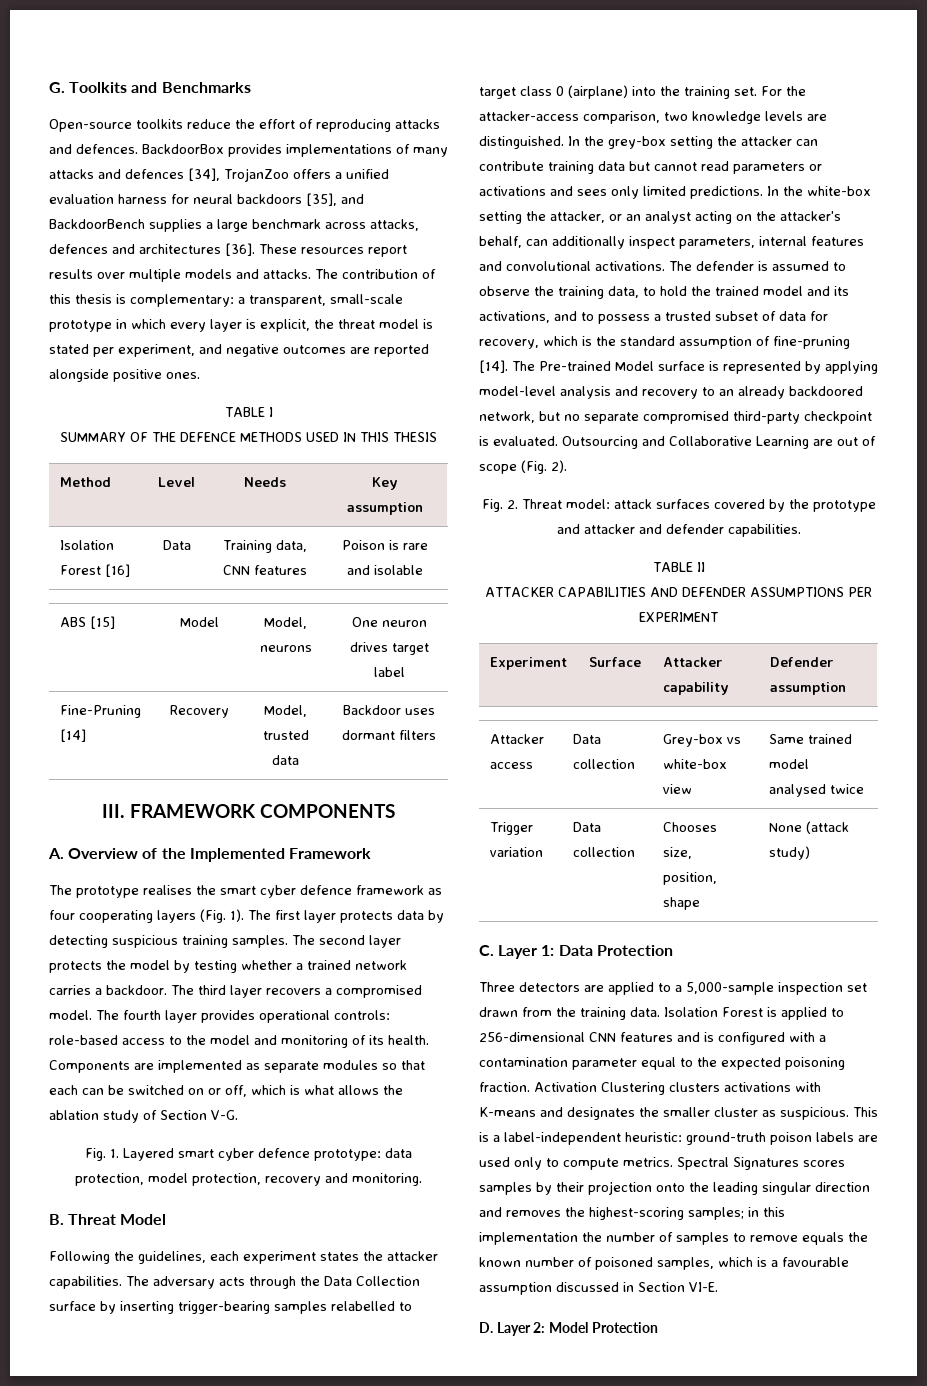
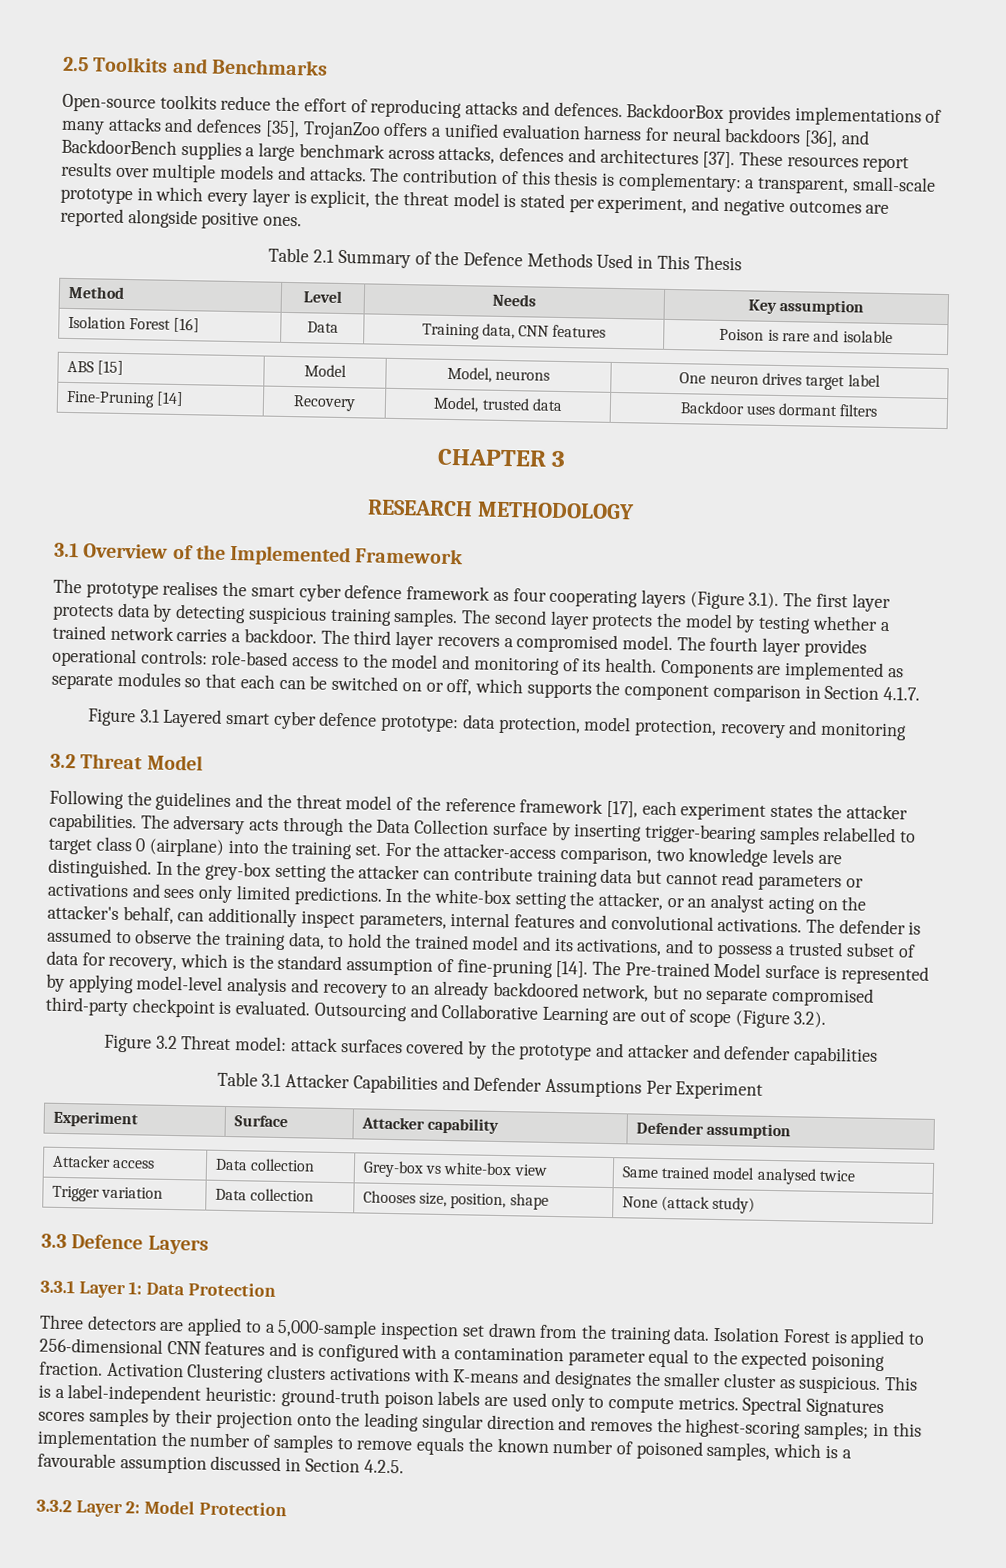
[49,82,65,93] G. -> [62,56,89,72] 2.5
[188,168,220,181] [34], -> [264,120,300,138] [35],
[306,193,337,206] [35], -> [804,130,839,148] [36],
[225,243,255,256] [36]. -> [702,151,736,169] [37].
[224,407,273,417] [60,432,437,442] TABLE I // SUMMARY OF THE DEFENCE METHODS USED IN THIS THESIS -> [268,247,742,271] Table 2.1 Summary of the Defence Methods Used in This Thesis
[101,804,396,818] [48,848,64,859] III. FRAMEWORK COMPONENTS // A. -> [436,448,567,468] [367,499,635,520] [54,542,79,558] CHAPTER 3 // RESEARCH METHODOLOGY // 3.1
[200,909,244,923] (Fig. 1). -> [689,591,780,610] (Figure 3.1).
[290,1085,403,1095] [49,1110,238,1123] [85,1148,119,1161] is what allows the ablation study of Section V-G. // Fig. 1. -> [526,680,921,703] [87,708,160,727] supports the component comparison in Section 4.1.7. // Figure 3.1
[352,1173,422,1186] [49,1214,64,1225] monitoring. // B. -> [820,721,908,741] [50,753,76,769] monitoring // 3.2
[138,1251,206,1264] guidelines, -> [155,791,638,818] guidelines and the threat model of the reference framework [17],
[521,460,567,474] [481,499,518,512] (Fig. 2). // Fig. 2. -> [734,1010,827,1029] [103,1034,178,1053] (Figure 3.2). // Figure 3.2
[727,524,801,537] [652,562,705,572] [485,587,872,597] [639,612,718,622] capabilities. // TABLE II // ATTACKER CAPABILITIES AND DEFENDER ASSUMPTIONS PER EXPERIMENT -> [793,1046,879,1066] [216,1071,764,1100] capabilities // Table 3.1 Attacker Capabilities and Defender Assumptions Per Experiment
[479,945,494,956] C. -> [41,1233,209,1255] [40,1279,75,1294] 3.3 Defence Layers // 3.3.1
[689,1282,718,1292] [479,1322,493,1333] VI-E. // D. -> [363,1459,404,1474] [36,1499,72,1513] 4.2.5. // 3.3.2

